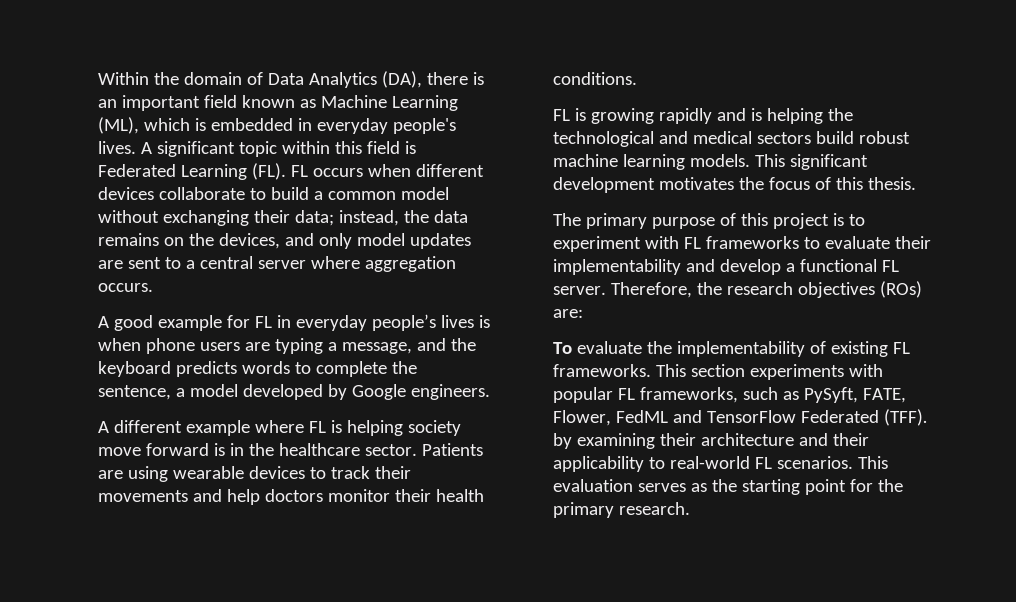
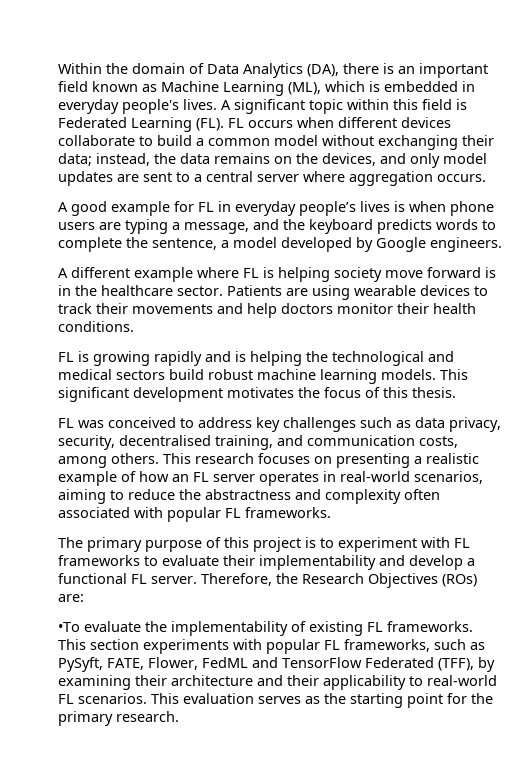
(916, 183) none -> [58,417,502,432] [58,435,459,450] [58,453,480,468] [58,471,484,486] [58,489,441,504] [58,507,332,522] // FL was conceived to address key challenges such as data privacy, security, decentralised training, and communication costs, among others. This research focuses on presenting a realistic example of how an FL server operates in real-world scenarios, aiming to reduce the abstractness and complexity often associated with popular FL frameworks.
[726,282,875,298] research objectives -> [302,573,439,588] Research Objectives
[552,342,572,354] To -> [58,622,81,632] •To
[883,409,928,426] (TFF). -> [438,658,475,671] (TFF),

